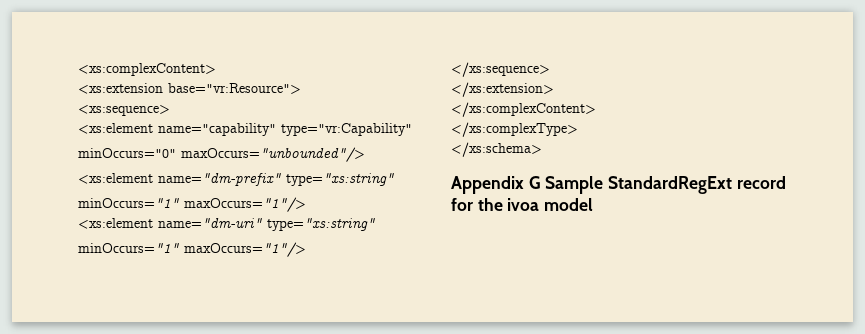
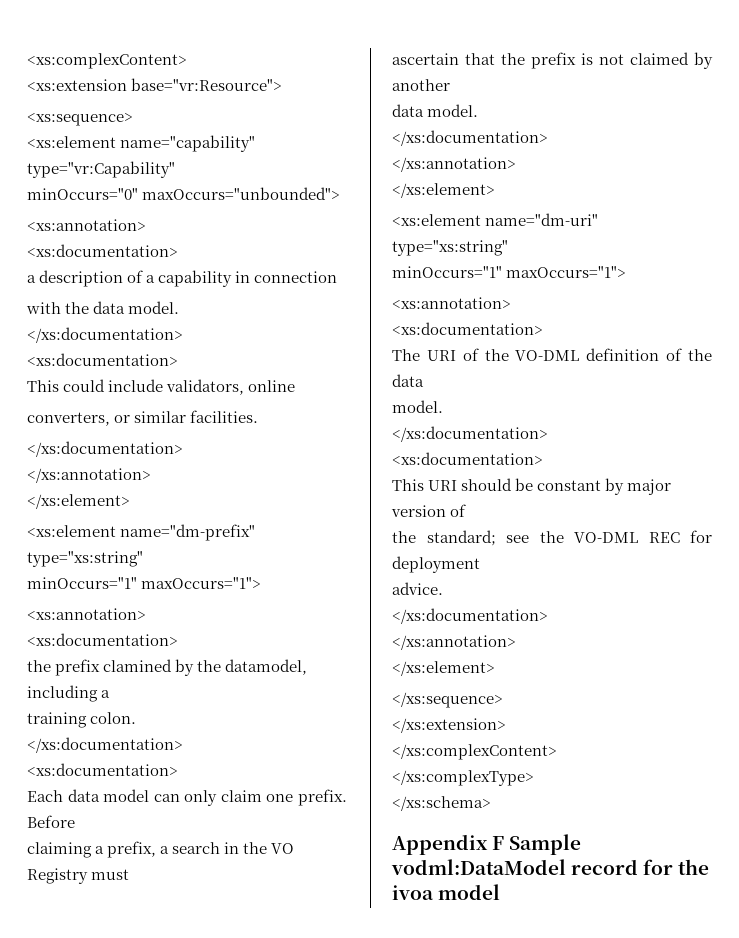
[181,147,365,162] [78,173,394,186] [78,197,306,212] [78,218,375,231] [78,242,306,257] maxOccurs="unbounded"/> // <xs:element name="dm-prefix" type="xs:string" // minOccurs="1" maxOccurs="1"/> // <xs:element name="dm-uri" type="xs:string" // minOccurs="1" maxOccurs="1"/> -> [142,187,341,200] [27,219,146,231] [27,244,178,257] [27,270,338,287] [26,301,180,314] [27,327,183,343] [27,353,178,366] [27,379,296,395] [27,410,259,426] [27,441,183,457] [27,468,151,483] [27,494,130,509] [27,524,256,541] [27,551,143,567] [27,577,262,589] [27,608,146,620] [27,633,178,646] [27,659,308,676] [27,685,111,702] [27,712,137,728] [27,737,183,753] [27,763,178,776] [27,789,348,806] [27,815,75,828] [27,841,295,858] [27,868,130,884] [392,52,713,69] [392,79,450,91] [392,104,479,117] [392,130,548,146] [392,157,516,172] [392,183,495,198] [392,213,599,226] [392,240,508,256] [392,266,627,278] [392,297,511,309] [392,322,543,335] [392,348,712,361] [392,374,424,387] [392,400,443,413] [392,426,548,442] [392,452,543,465] [392,478,672,495] [391,504,467,517] [392,530,712,546] [392,556,480,573] [392,582,443,595] [392,608,548,624] [392,635,516,650] [392,661,495,676] maxOccurs="unbounded"> // <xs:annotation> // <xs:documentation> // a description of a capability in connection // with the data model. // </xs:documentation> // <xs:documentation> // This could include validators, online // converters, or similar facilities. // </xs:documentation> // </xs:annotation> // </xs:element> // <xs:element name="dm-prefix" type="xs:string" // minOccurs="1" maxOccurs="1"> // <xs:annotation> // <xs:documentation> // the prefix clamined by the datamodel, including a // training colon. // </xs:documentation> // <xs:documentation> // Each data model can only claim one prefix. Before // claiming a prefix, a search in the VO Registry must // ascertain that the prefix is not claimed by another // data model. // </xs:documentation> // </xs:annotation> // </xs:element> // <xs:element name="dm-uri" type="xs:string" // minOccurs="1" maxOccurs="1"> // <xs:annotation> // <xs:documentation> // The URI of the VO-DML definition of the data // model. // </xs:documentation> // <xs:documentation> // This URI should be constant by major version of // the standard; see the VO-DML REC for deployment // advice. // </xs:documentation> // </xs:annotation> // </xs:element>
[528,176,733,194] G Sample StandardRegExt -> [492,834,582,855] [391,859,566,875] F Sample vodml:DataModel

